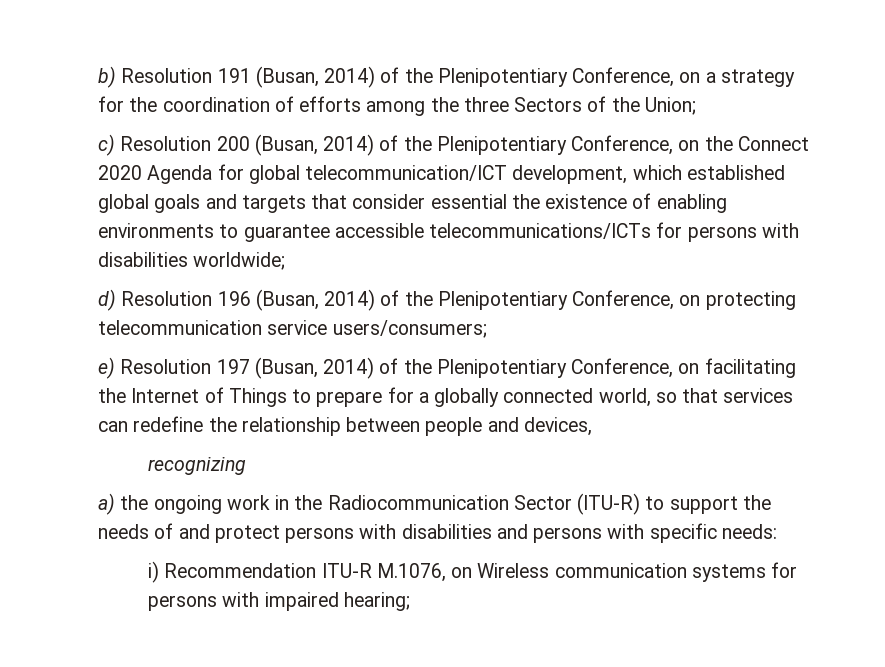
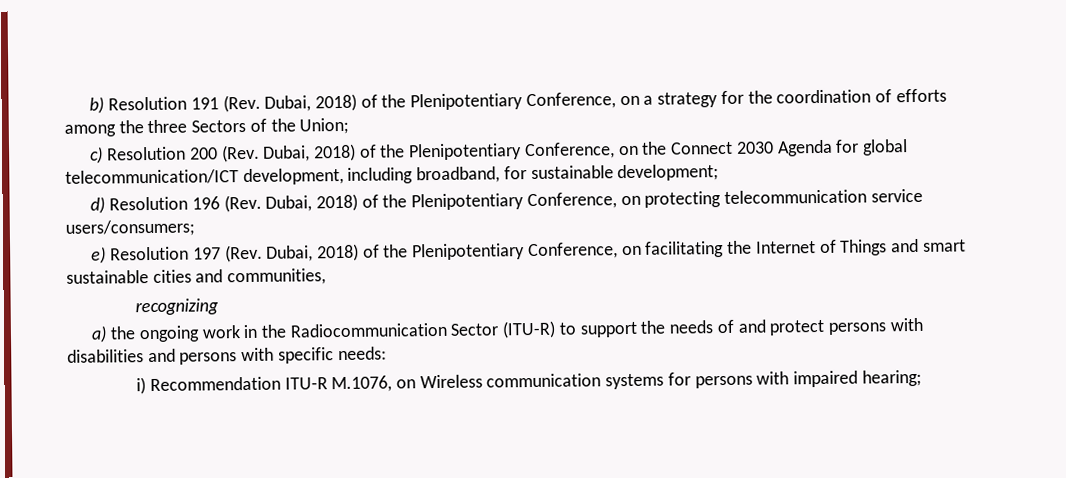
[255,66,376,88] (Busan, 2014) -> [222,93,358,113] (Rev. Dubai, 2018)
[254,134,375,156] (Busan, 2014) -> [221,143,357,163] (Rev. Dubai, 2018)
[98,165,142,180] 2020 -> [735,141,774,154] 2030
[632,165,785,180] [98,193,727,213] [98,222,799,242] [98,252,286,270] which established global goals and targets that consider essential the existence of enabling environments to guarantee accessible telecommunications/ICTs for persons with disabilities worldwide; -> [347,164,720,184] including broadband, for sustainable development;
[255,289,376,311] (Busan, 2014) -> [223,193,359,213] (Rev. Dubai, 2018)
[254,357,375,379] (Busan, 2014) -> [224,243,360,263] (Rev. Dubai, 2018)
[292,387,794,407] [98,416,592,436] to prepare for a globally connected world, so that services can redefine the relationship between people and devices, -> [891,238,966,253] [66,268,327,286] and smart sustainable cities and communities,

